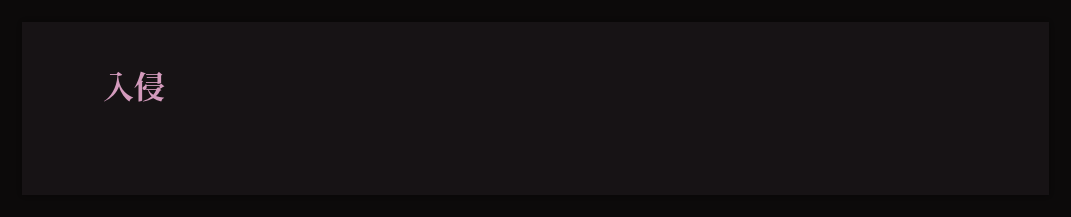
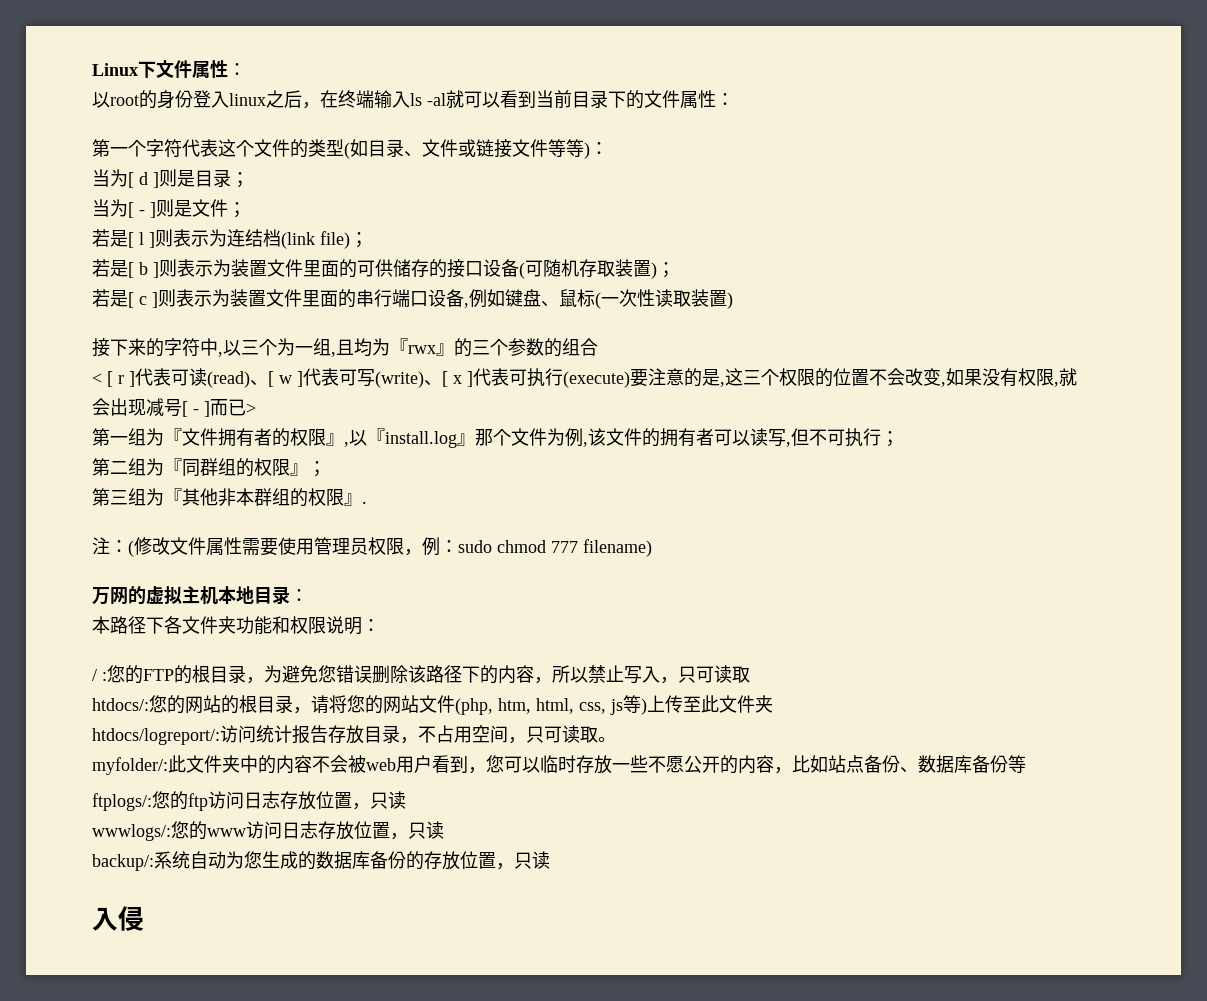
(103, 86) none -> [92,60,246,78] [92,90,734,109] [92,139,608,159] [92,169,249,188] [92,199,246,218] [92,229,368,249] [92,259,675,279] [92,289,733,309] [92,338,598,357] [92,368,1077,388] [92,398,256,417] [92,428,899,448] [92,458,326,477] [92,488,367,507] [92,537,652,557] [92,586,308,605] [92,616,380,635] [92,665,750,684] [92,695,773,715] [92,725,616,745] [92,755,1026,775] [92,791,406,811] [92,821,444,841] [92,851,550,871] Linux下文件属性： // 以root的身份登入linux之后，在终端输入ls -al就可以看到当前目录下的文件属性： // 第一个字符代表这个文件的类型(如目录、文件或链接文件等等)： // 当为[ d ]则是目录； // 当为[ - ]则是文件； // 若是[ l ]则表示为连结档(link file)； // 若是[ b ]则表示为装置文件里面的可供储存的接口设备(可随机存取装置)； // 若是[ c ]则表示为装置文件里面的串行端口设备,例如键盘、鼠标(一次性读取装置) // 接下来的字符中,以三个为一组,且均为『rwx』的三个参数的组合 // < [ r ]代表可读(read)、[ w ]代表可写(write)、[ x ]代表可执行(execute)要注意的是,这三个权限的位置不会改变,如果没有权限,就会出现减号[ - ]而已> // 第一组为『文件拥有者的权限』,以『install.log』那个文件为例,该文件的拥有者可以读写,但不可执行； // 第二组为『同群组的权限』； // 第三组为『其他非本群组的权限』. // 注：(修改文件属性需要使用管理员权限，例：sudo chmod 777 filename) // 万网的虚拟主机本地目录： // 本路径下各文件夹功能和权限说明： // / :您的FTP的根目录，为避免您错误删除该路径下的内容，所以禁止写入，只可读取 // htdocs/:您的网站的根目录，请将您的网站文件(php, htm, html, css, js等)上传至此文件夹 // htdocs/logreport/:访问统计报告存放目录，不占用空间，只可读取。 // myfolder/:此文件夹中的内容不会被web用户看到，您可以临时存放一些不愿公开的内容，比如站点备份、数据库备份等 // ftplogs/:您的ftp访问日志存放位置，只读 // wwwlogs/:您的www访问日志存放位置，只读 // backup/:系统自动为您生成的数据库备份的存放位置，只读 //

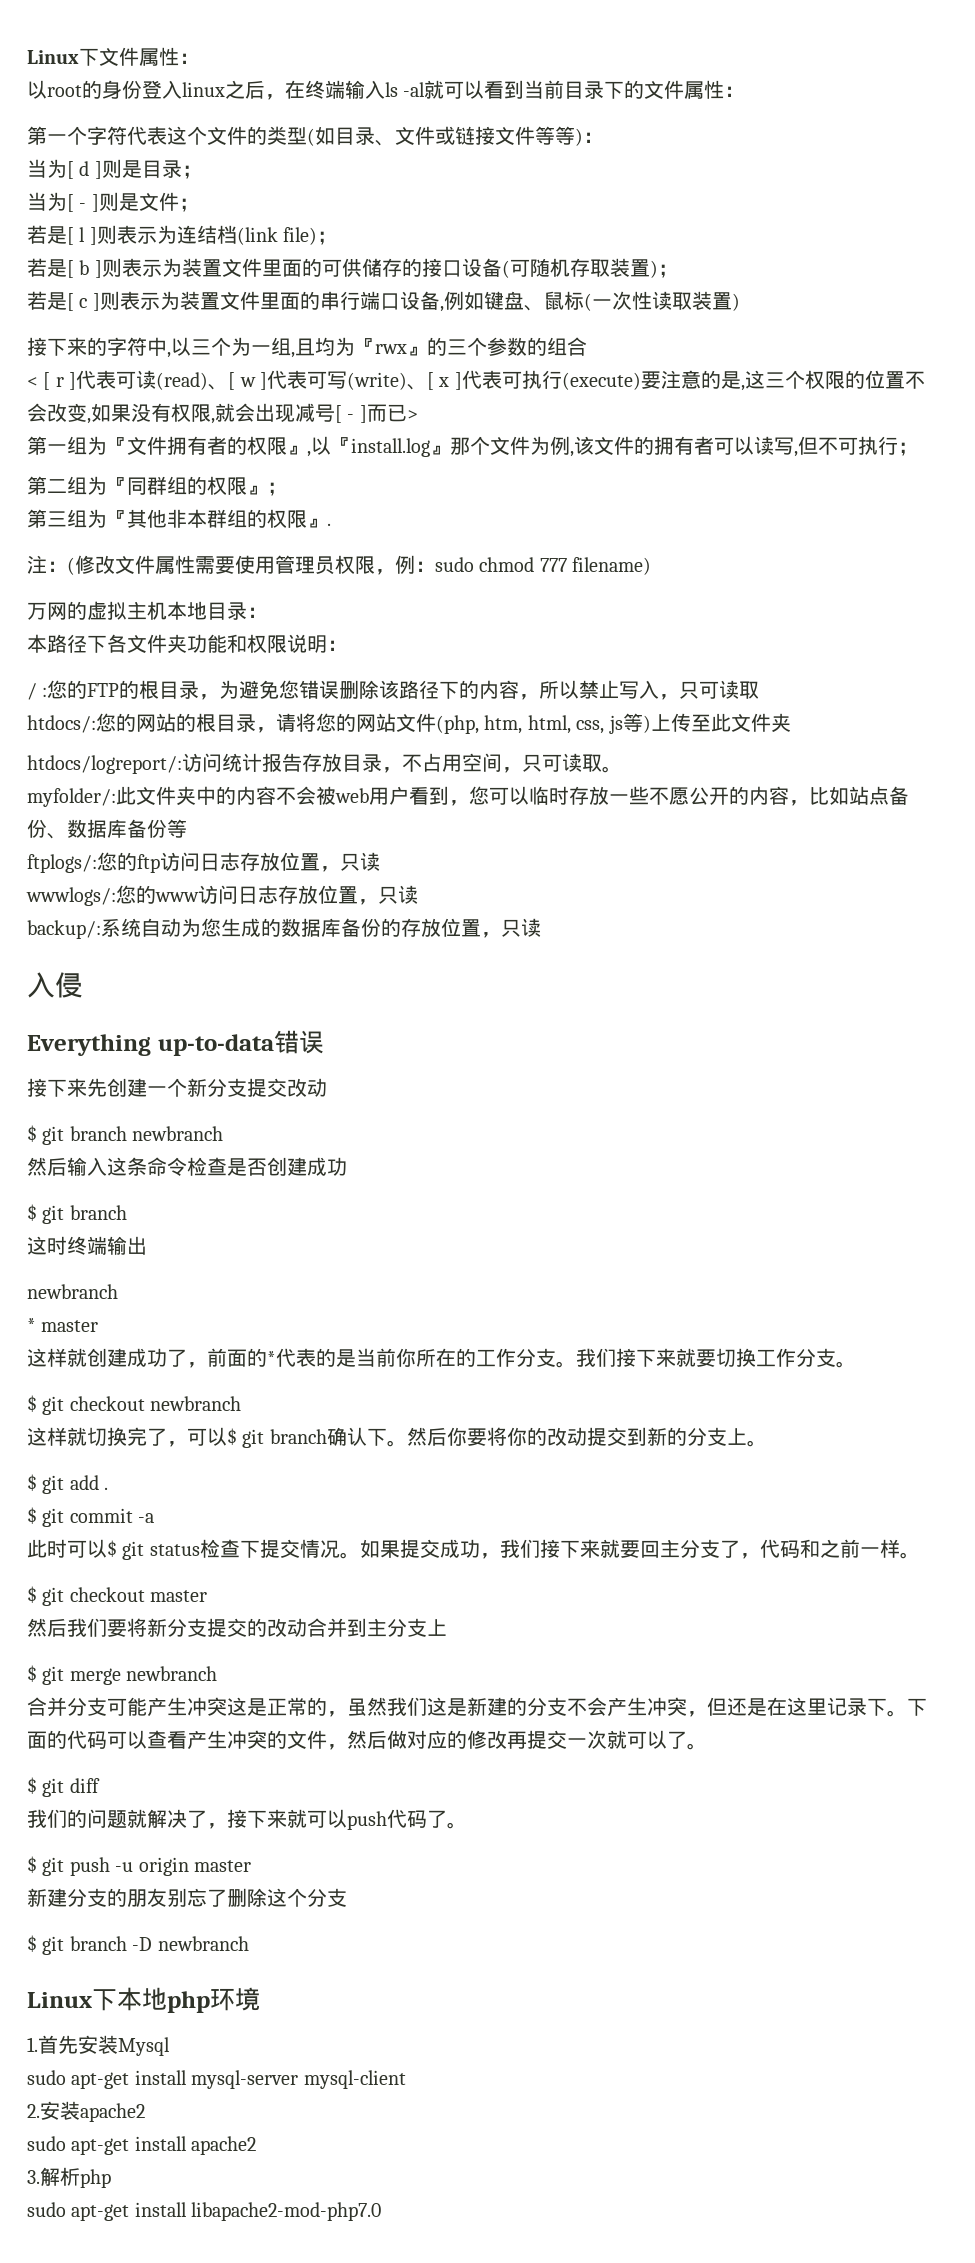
(144, 918) none -> [27,1030,324,1056] [27,1078,327,1097] [27,1125,224,1145] [27,1157,347,1176] [27,1204,127,1224] [27,1236,147,1255] [27,1284,118,1299] [27,1318,99,1332] [27,1348,856,1368] [27,1395,242,1415] [27,1427,767,1448] [27,1474,109,1494] [27,1507,155,1527] [27,1539,920,1560] [27,1586,208,1606] [27,1618,447,1638] [27,1665,218,1685] [27,1697,927,1717] [27,1730,707,1750] [27,1777,100,1797] [27,1809,467,1830] [27,1856,252,1876] [27,1888,347,1907] [27,1935,249,1955] [27,1987,260,2013] [27,2035,170,2056] [27,2070,406,2089] [27,2101,145,2122] [27,2136,257,2155] [27,2167,111,2188] [27,2202,382,2221] // Everything up-to-data错误 // 接下来先创建一个新分支提交改动 // $ git branch newbranch // 然后输入这条命令检查是否创建成功 // $ git branch // 这时终端输出 // newbranch // * master // 这样就创建成功了，前面的*代表的是当前你所在的工作分支。我们接下来就要切换工作分支。 // $ git checkout newbranch // 这样就切换完了，可以$ git branch确认下。然后你要将你的改动提交到新的分支上。 // $ git add . // $ git commit -a // 此时可以$ git status检查下提交情况。如果提交成功，我们接下来就要回主分支了，代码和之前一样。 // $ git checkout master // 然后我们要将新分支提交的改动合并到主分支上 // $ git merge newbranch // 合并分支可能产生冲突这是正常的，虽然我们这是新建的分支不会产生冲突，但还是在这里记录下。下面的代码可以查看产生冲突的文件，然后做对应的修改再提交一次就可以了。 // $ git diff // 我们的问题就解决了，接下来就可以push代码了。 // $ git push -u origin master // 新建分支的朋友别忘了删除这个分支 // $ git branch -D newbranch // Linux下本地php环境 // 1.首先安装Mysql // sudo apt-get install mysql-server mysql-client // 2.安装apache2 // sudo apt-get install apache2 // 3.解析php // sudo apt-get install libapache2-mod-php7.0

